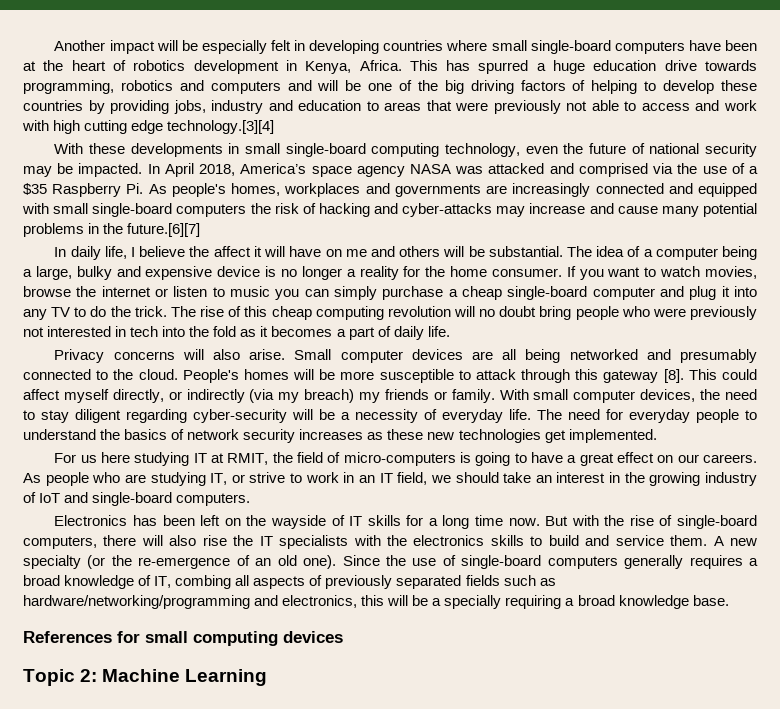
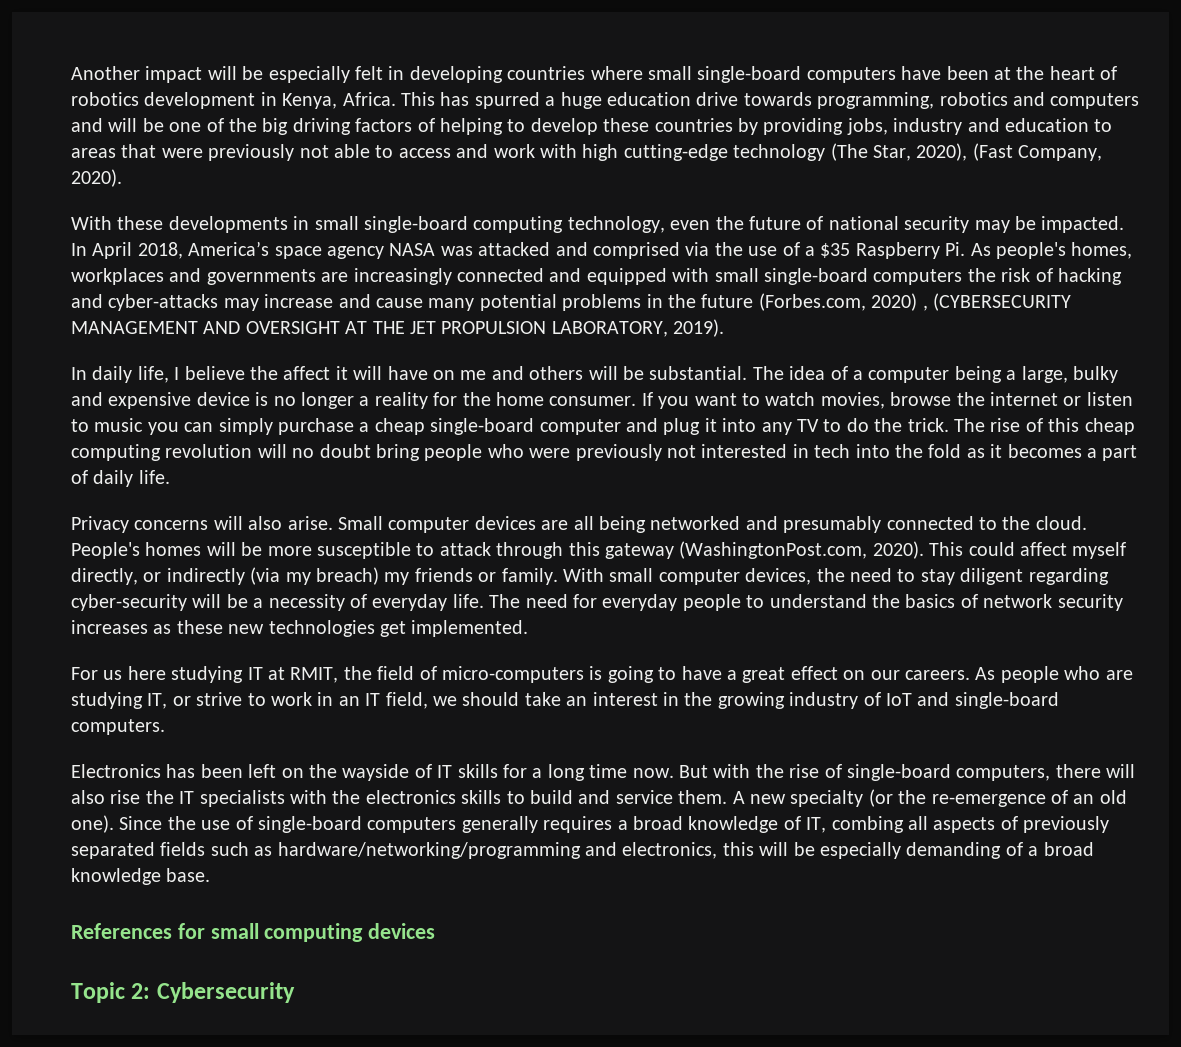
[84,120,275,134] cutting edge technology.[3][4] -> [623,143,1103,161] [71,169,122,187] cutting-edge technology (The Star, 2020), (Fast Company, 2020).
[127,223,201,237] future.[6][7] -> [701,293,1071,311] [71,319,725,337] future (Forbes.com, 2020) , (CYBERSECURITY MANAGEMENT AND OVERSIGHT AT THE JET PROPULSION LABORATORY, 2019).
[663,369,684,383] [8]. -> [679,541,924,559] (WashingtonPost.com, 2020).
[432,595,562,609] a specially requiring -> [819,842,1023,859] especially demanding of
[102,669,268,686] Machine Learning -> [156,982,295,1003] Cybersecurity

